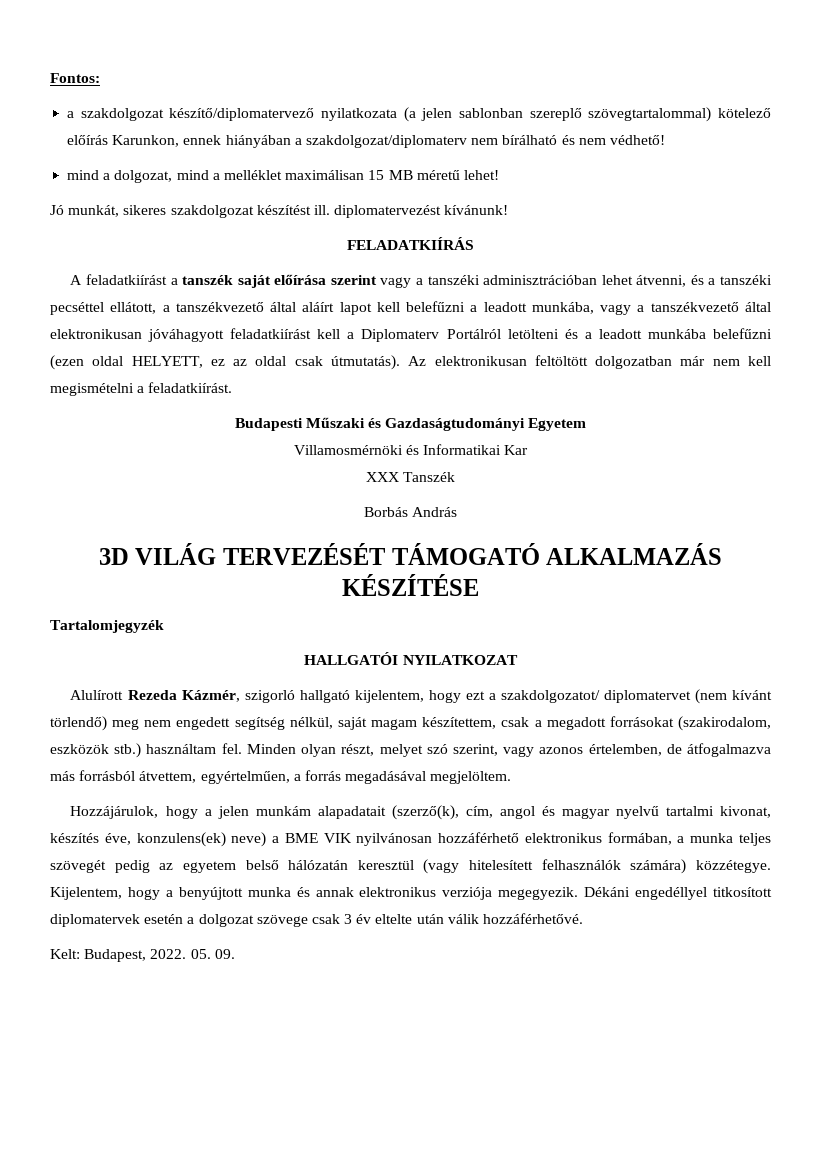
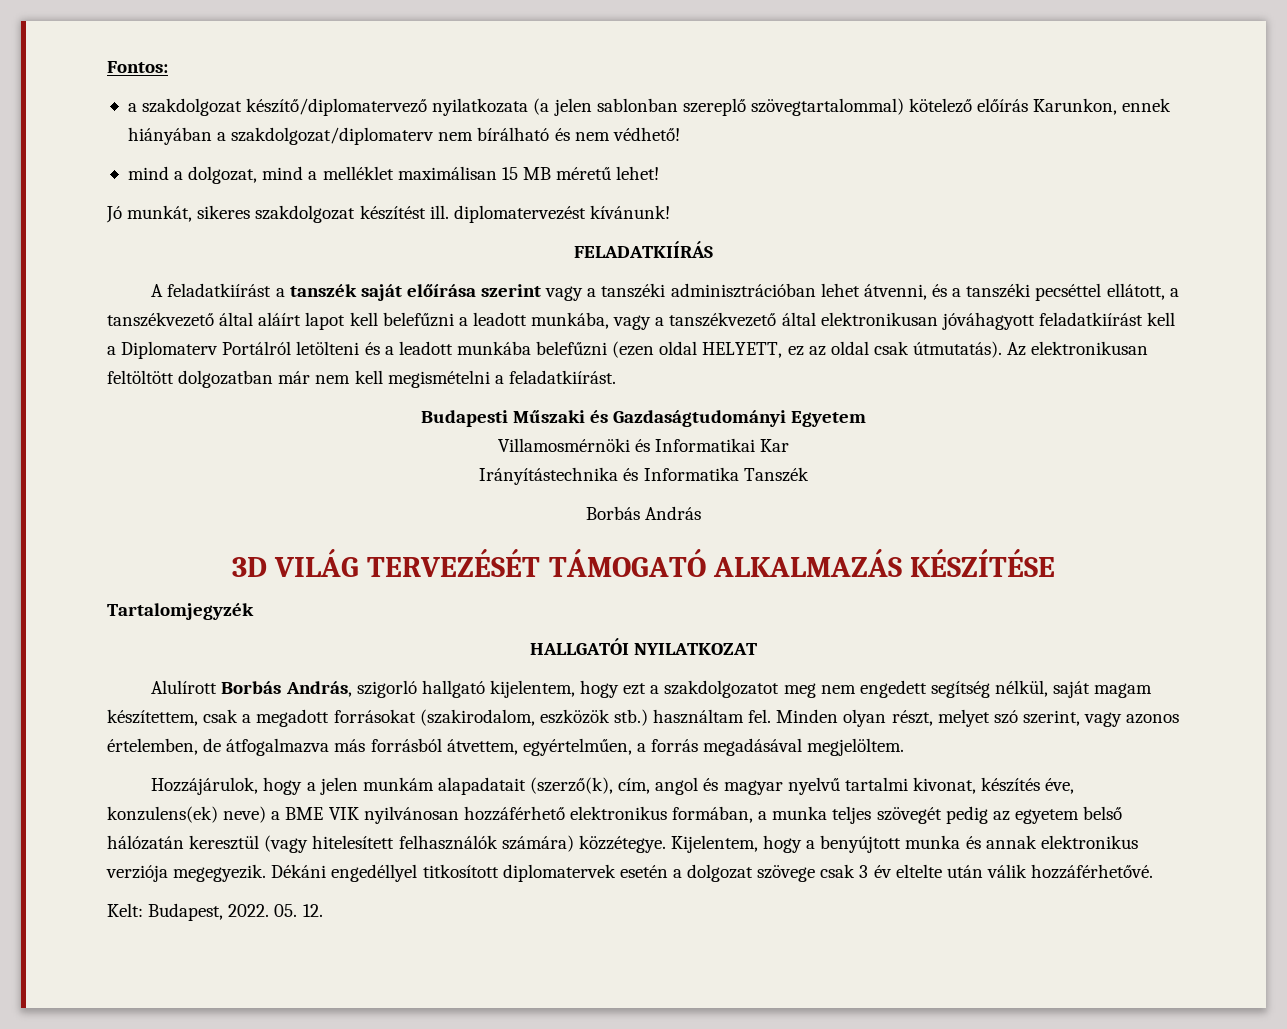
[365,472,399,482] XXX -> [479,467,739,485] Irányítástechnika és Informatika
[127,690,240,702] Rezeda Kázmér, -> [221,681,352,697] Borbás András,
[500,689,772,704] [50,716,107,731] szakdolgozatot/ diplomatervet (nem kívánt törlendő) -> [664,680,780,698] szakdolgozatot
[214,949,235,959] 09. -> [302,904,323,917] 12.

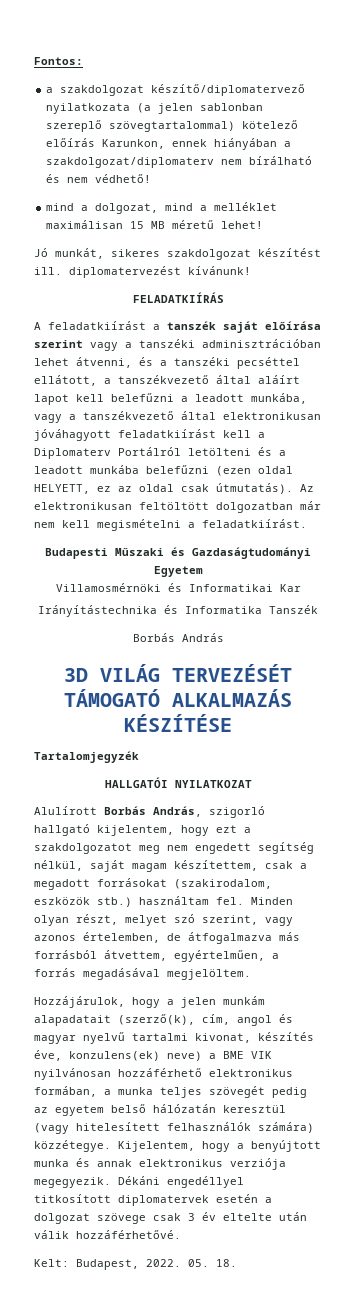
[302,904,323,917] 12. -> [216,1259,237,1267] 18.

